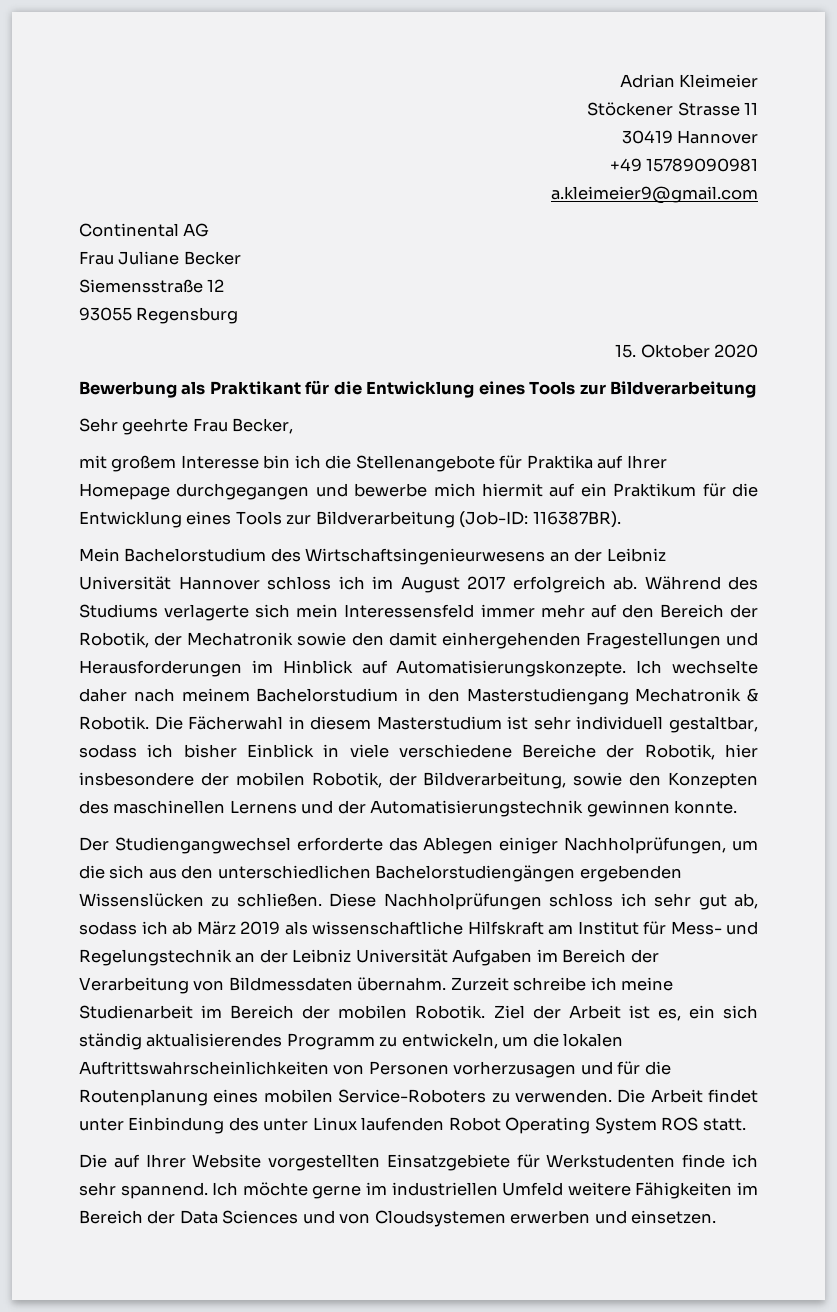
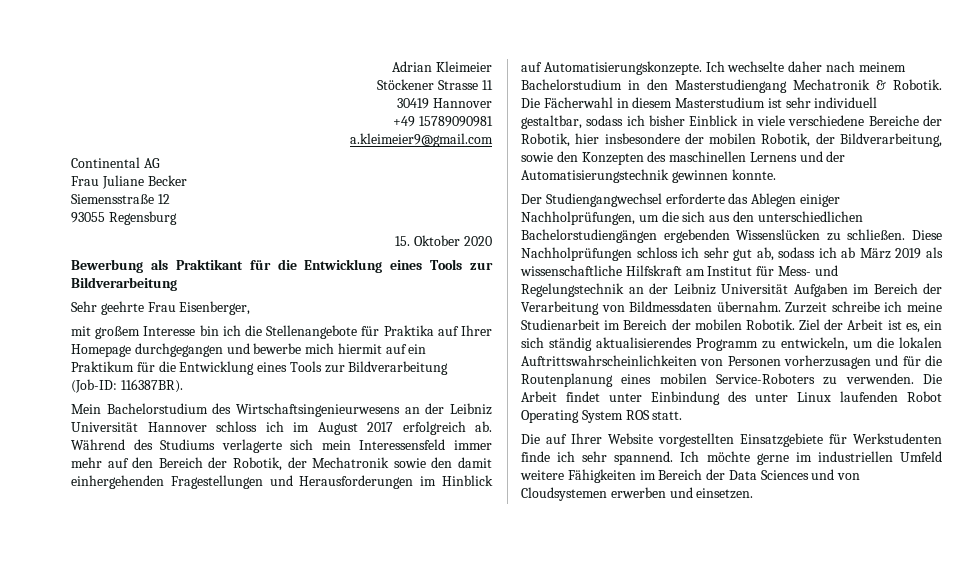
[232,418,294,434] Becker, -> [179,301,251,315] Eisenberger,

